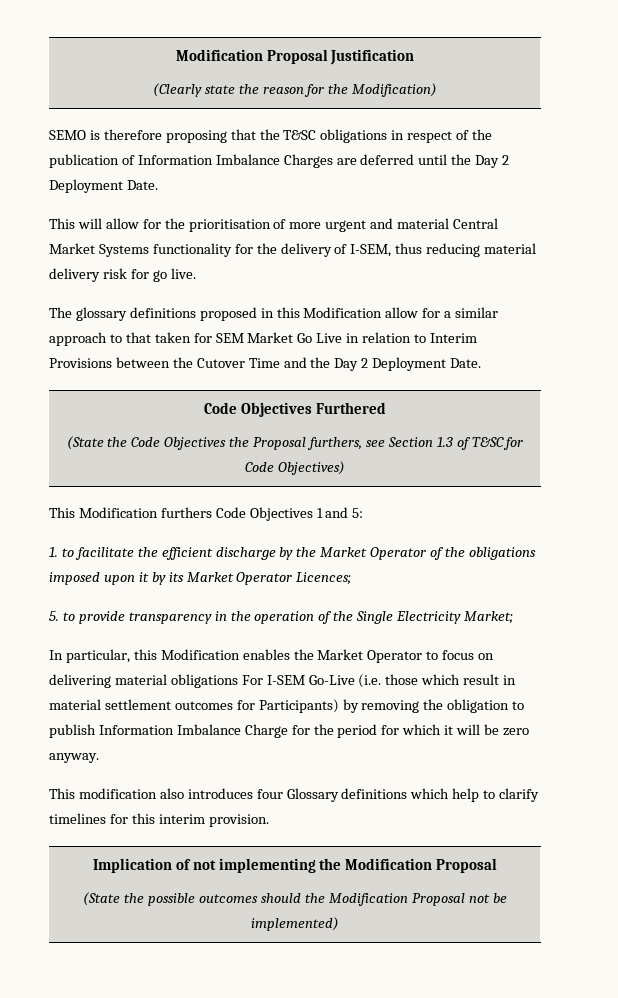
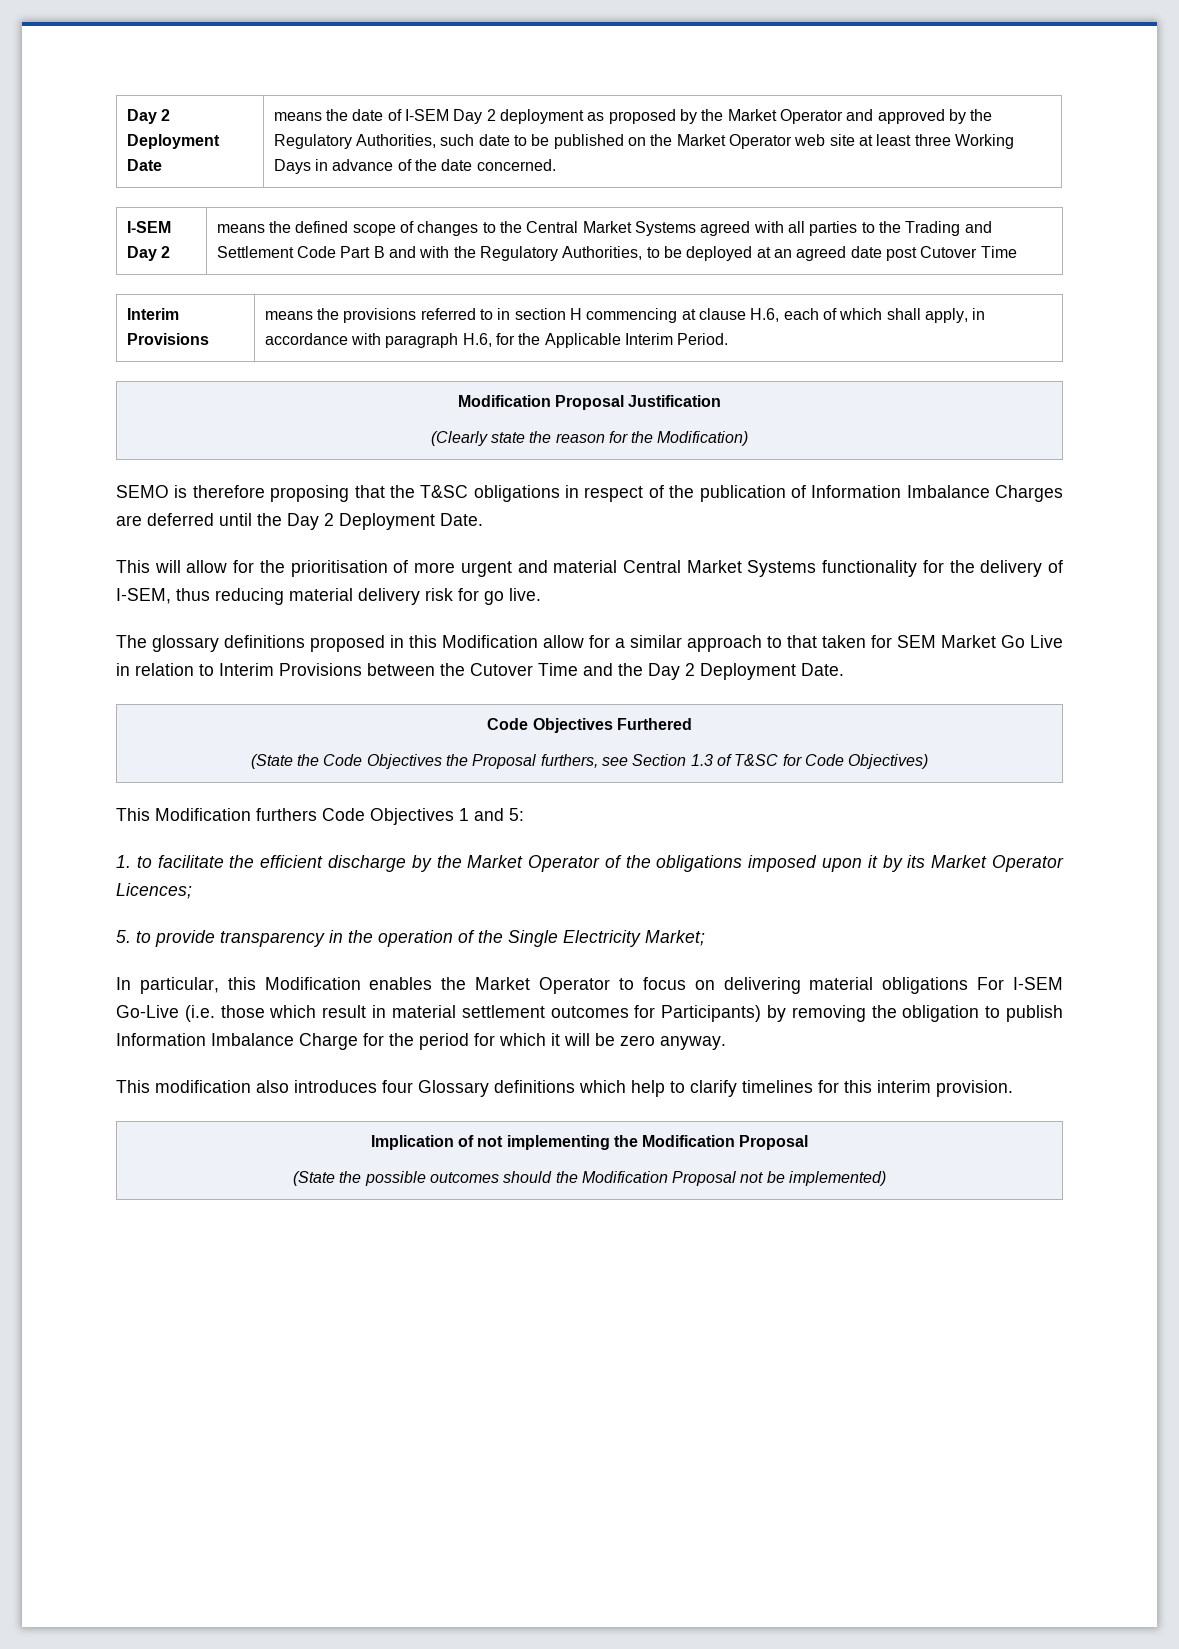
(175, 55) none -> [126,109,171,124] [126,134,220,149] [126,159,162,171] [273,109,993,124] [273,134,1014,149] [273,159,556,174] [126,221,171,233] [126,246,171,261] [216,221,992,236] [216,246,1017,261] [126,308,179,320] [126,333,209,345] [264,308,986,323] [264,333,729,348] Day 2 Deployment Date | means the date of I-SEM Day 2 deployment as proposed by the Market Operator and approved by the Regulatory Authorities, such date to be published on the Market Operator web site at least three Working Days in advance of the date concerned. // I-SEM Day 2 | means the defined scope of changes to the Central Market Systems agreed with all parties to the Trading and Settlement Code Part B and with the Regulatory Authorities, to be deployed at an agreed date post Cutover Time // Interim Provisions | means the provisions referred to in section H commencing at clause H.6, each of which shall apply, in accordance with paragraph H.6, for the Applicable Interim Period. //

